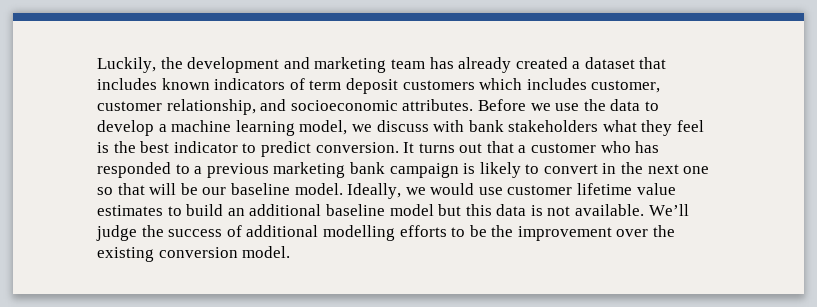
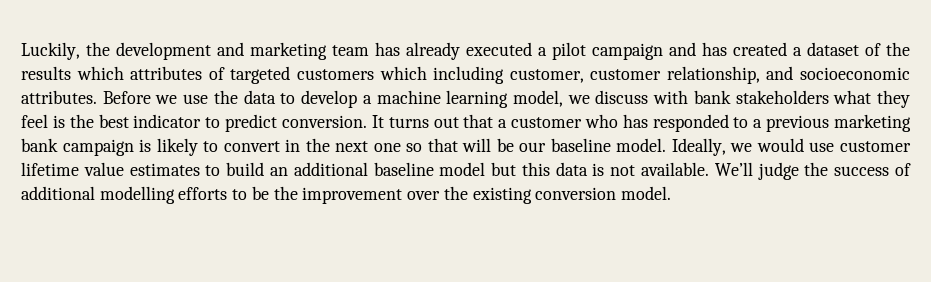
[515,57,667,69] [97,78,398,94] created a dataset that includes known indicators of term deposit -> [466,42,910,60] [21,66,291,84] executed a pilot campaign and has created a dataset of the results which attributes of targeted
[526,78,587,90] includes -> [433,66,505,84] including

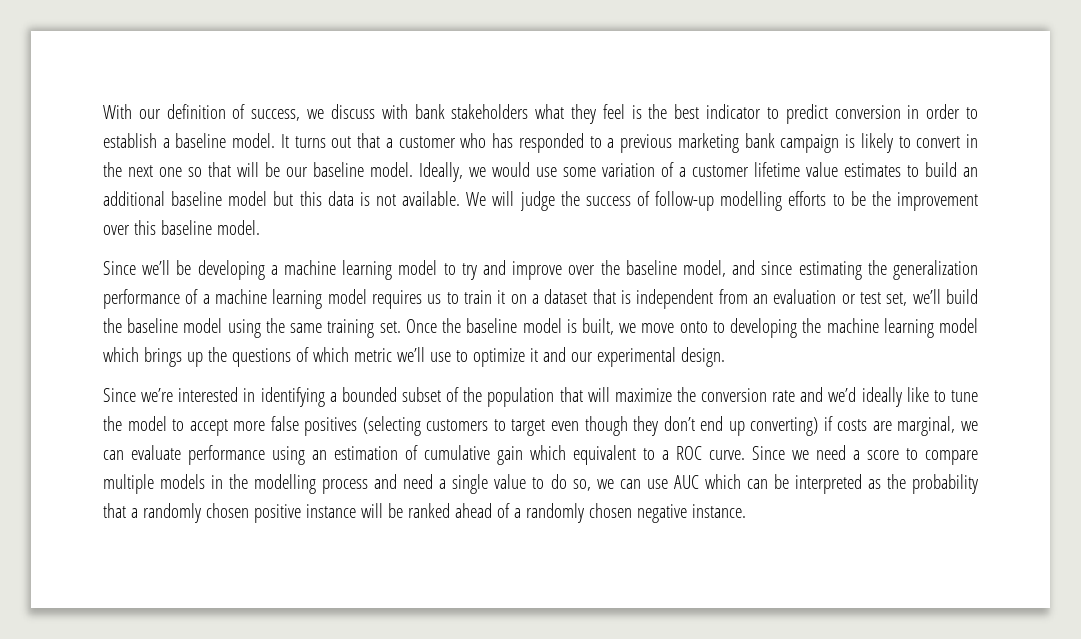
[21,42,910,60] [21,66,911,84] [21,90,563,108] Luckily, the development and marketing team has already executed a pilot campaign and has created a dataset of the results which attributes of targeted customers which including customer, customer relationship, and socioeconomic attributes. Before we use the data to develop a machine learning model, -> [103,104,301,121] With our definition of success,
[281,115,367,128] conversion. -> [834,104,979,119] [103,133,276,148] conversion in order to establish a baseline model.
(835, 147) none -> [562,162,686,177] some variation of a
[714,162,753,176] We’ll -> [466,191,515,206] We will
[21,186,95,200] additional -> [655,191,715,211] follow-up
[443,186,671,204] the existing conversion model. -> [133,220,260,235] [103,260,979,280] [103,289,979,309] [103,318,979,338] [103,347,725,367] [103,387,978,407] [103,416,978,436] [103,445,978,465] [103,474,978,494] [103,503,746,523] this baseline model. // Since we’ll be developing a machine learning model to try and improve over the baseline model, and since estimating the generalization performance of a machine learning model requires us to train it on a dataset that is independent from an evaluation or test set, we’ll build the baseline model using the same training set. Once the baseline model is built, we move onto to developing the machine learning model which brings up the questions of which metric we’ll use to optimize it and our experimental design. // Since we’re interested in identifying a bounded subset of the population that will maximize the conversion rate and we’d ideally like to tune the model to accept more false positives (selecting customers to target even though they don’t end up converting) if costs are marginal, we can evaluate performance using an estimation of cumulative gain which equivalent to a ROC curve. Since we need a score to compare multiple models in the modelling process and need a single value to do so, we can use AUC which can be interpreted as the probability that a randomly chosen positive instance will be ranked ahead of a randomly chosen negative instance.

